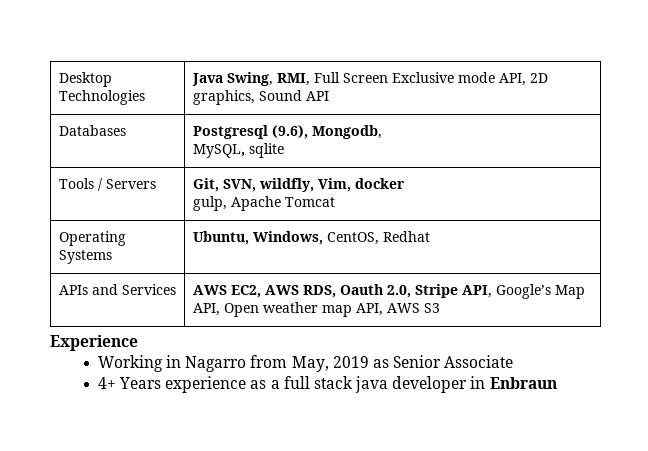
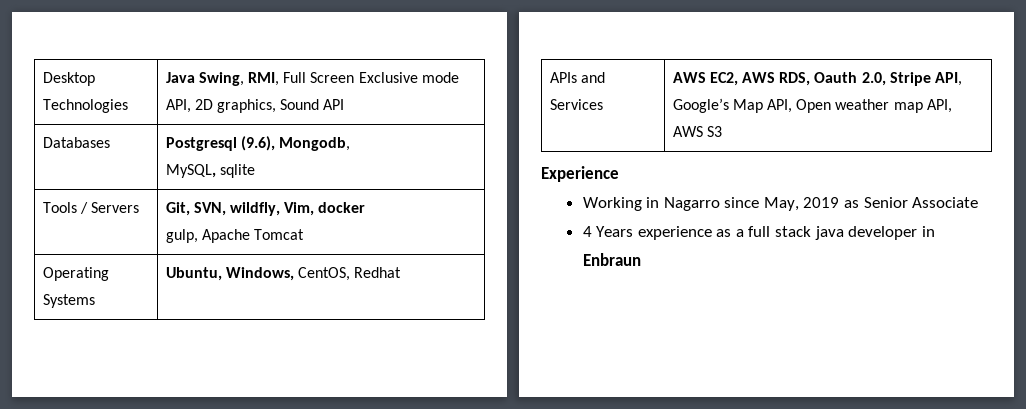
[250,355,288,368] from -> [724,197,760,208] since
[97,377,116,389] 4+ -> [582,226,592,237] 4

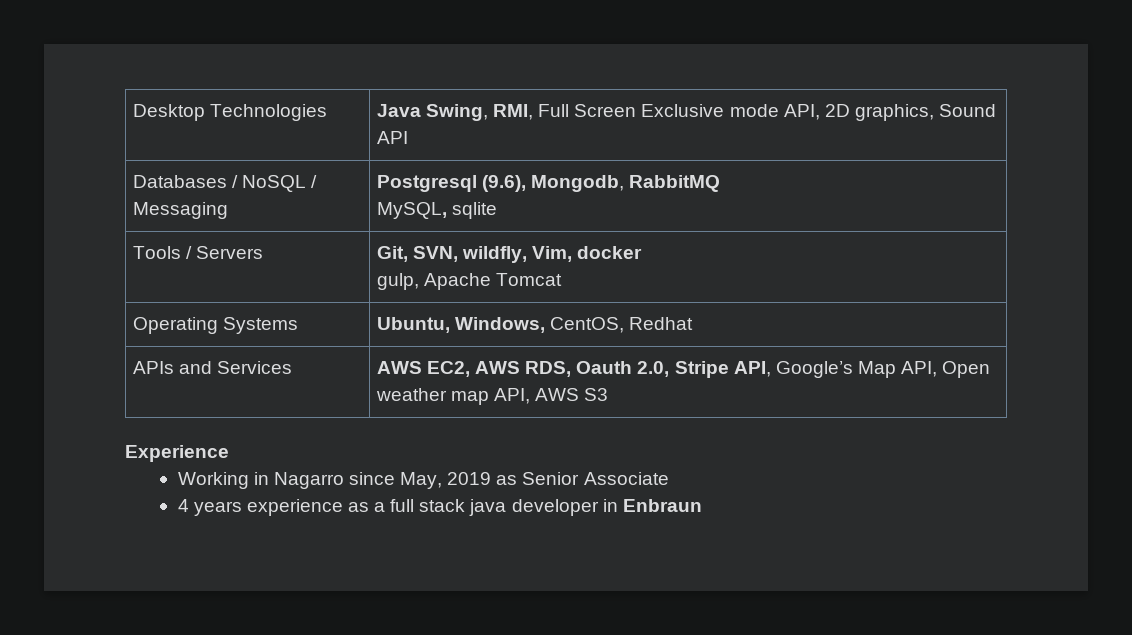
(110, 142) none -> [231,175,318,192] [132,202,228,219] / NoSQL / Messaging
(351, 144) none -> [629,175,721,192] RabbitMQ
[596,226,634,237] Years -> [193,501,242,516] years

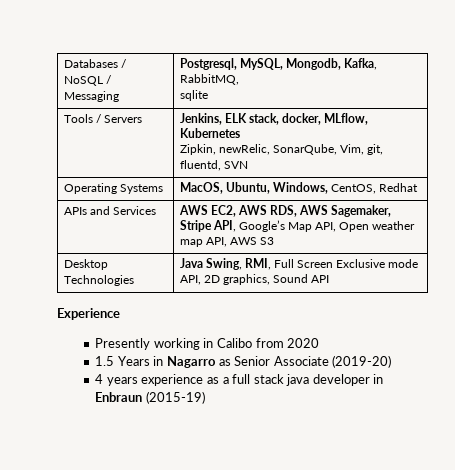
(132, 112) none -> [63,59,127,68] [63,75,112,86] [63,91,119,102] [179,58,377,70] [179,74,239,85] [179,90,208,101] [63,114,142,123] [179,113,369,125] [179,128,240,138] [179,144,384,155] [179,160,248,171] [63,183,163,194] [179,182,419,194] [63,206,156,215] [178,205,392,217] [179,220,416,232] [179,237,274,247] Databases / NoSQL / Messaging | Postgresql, MySQL, Mongodb, Kafka, RabbitMQ, // sqlite // Tools / Servers | Jenkins, ELK stack, docker, MLflow, Kubernetes // Zipkin, newRelic, SonarQube, Vim, git, fluentd, SVN // Operating Systems | MacOS, Ubuntu, Windows, CentOS, Redhat // APIs and Services | AWS EC2, AWS RDS, AWS Sagemaker, Stripe API, Google’s Map API, Open weather map API, AWS S3 //
[132,175,318,192] [132,202,228,219] [376,175,721,192] [376,202,497,219] [132,246,264,259] [376,246,643,263] [376,273,563,290] [132,317,298,334] [376,317,694,333] [132,361,293,374] [376,361,991,378] [375,388,609,405] [125,445,229,462] [177,472,492,489] // Databases / NoSQL / Messaging | Postgresql (9.6), Mongodb, RabbitMQ // MySQL, sqlite // Tools / Servers | Git, SVN, wildfly, Vim, docker // gulp, Apache Tomcat // Operating Systems | Ubuntu, Windows, CentOS, Redhat // APIs and Services | AWS EC2, AWS RDS, Oauth 2.0, Stripe API, Google’s Map API, Open weather map API, AWS S3 // Experience // Working in Nagarro since May, 2019 -> [57,308,120,320] [95,338,320,350] [95,356,216,368] // Experience // Presently working in Calibo from 2020 // 1.5 Years in Nagarro
(669, 478) none -> [332,355,392,368] (2019-20)
(702, 505) none -> [145,391,205,404] (2015-19)

